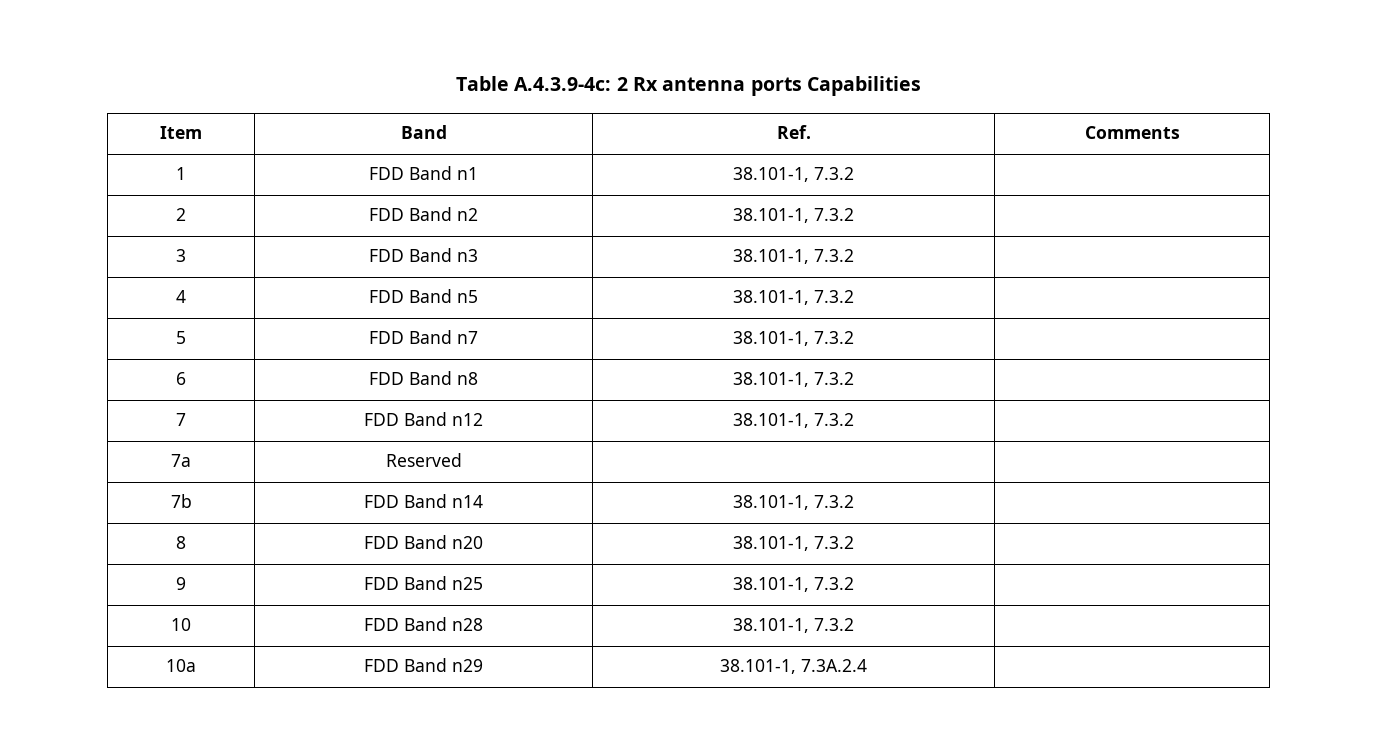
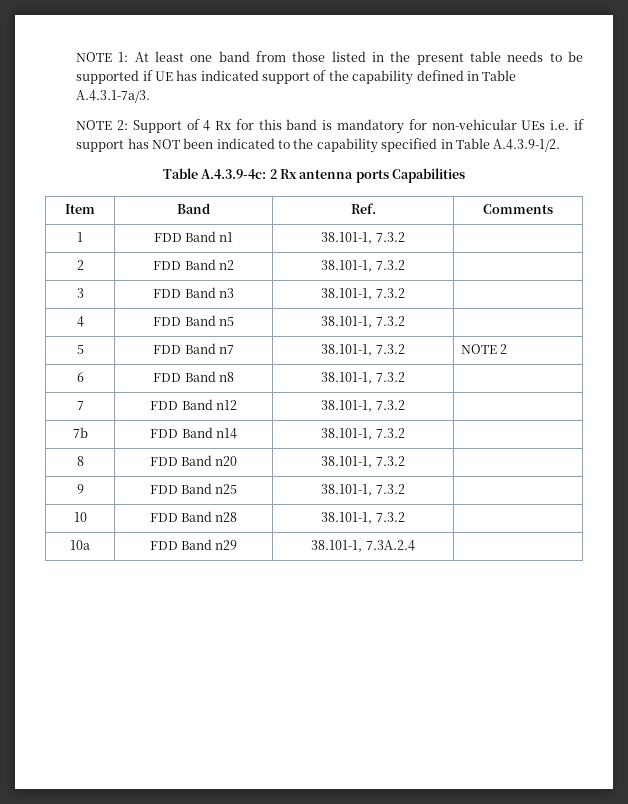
(456, 83) none -> [76,51,583,65] [76,70,517,85] [76,90,151,103] [76,119,585,134] [76,138,561,153] NOTE 1: At least one band from those listed in the present table needs to be supported if UE has indicated support of the capability defined in Table A.4.3.1-7a/3. // NOTE 2: Support of 4 Rx for this band is mandatory for non-vehicular UEs i.e. if support has NOT been indicated to the capability specified in Table A.4.3.9-1/2. //
(854, 337) none -> [460,344,507,354] NOTE 2
[171,454,191,467] [385,453,462,467] // 7a | Reserved | | -> (405, 405) none

